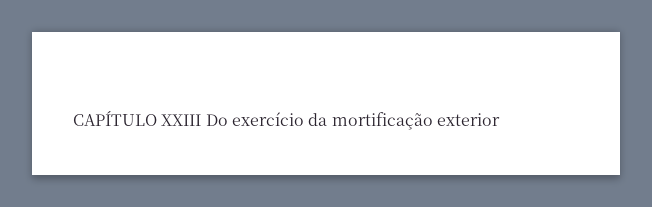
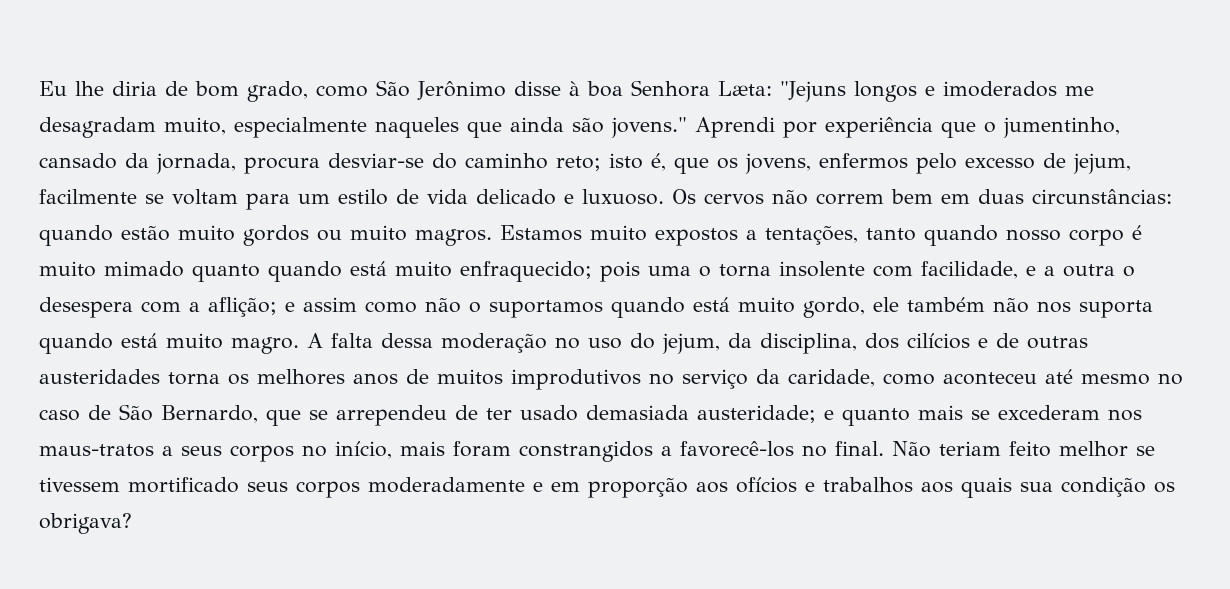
[73,110,500,130] CAPÍTULO XXIII Do exercício da mortificação exterior -> [39,80,1094,102] [39,117,1120,138] [39,153,1131,174] [39,189,1172,210] [39,225,1142,246] [39,261,1135,282] [39,297,1153,318] [39,333,1088,354] [39,369,1183,390] [39,404,1142,426] [39,441,1155,462] [39,477,1175,498] [39,513,132,534] Eu lhe diria de bom grado, como São Jerônimo disse à boa Senhora Læta: "Jejuns longos e imoderados me desagradam muito, especialmente naqueles que ainda são jovens." Aprendi por experiência que o jumentinho, cansado da jornada, procura desviar-se do caminho reto; isto é, que os jovens, enfermos pelo excesso de jejum, facilmente se voltam para um estilo de vida delicado e luxuoso. Os cervos não correm bem em duas circunstâncias: quando estão muito gordos ou muito magros. Estamos muito expostos a tentações, tanto quando nosso corpo é muito mimado quanto quando está muito enfraquecido; pois uma o torna insolente com facilidade, e a outra o desespera com a aflição; e assim como não o suportamos quando está muito gordo, ele também não nos suporta quando está muito magro. A falta dessa moderação no uso do jejum, da disciplina, dos cilícios e de outras austeridades torna os melhores anos de muitos improdutivos no serviço da caridade, como aconteceu até mesmo no caso de São Bernardo, que se arrependeu de ter usado demasiada austeridade; e quanto mais se excederam nos maus-tratos a seus corpos no início, mais foram constrangidos a favorecê-los no final. Não teriam feito melhor se tivessem mortificado seus corpos moderadamente e em proporção aos ofícios e trabalhos aos quais sua condição os obrigava?

